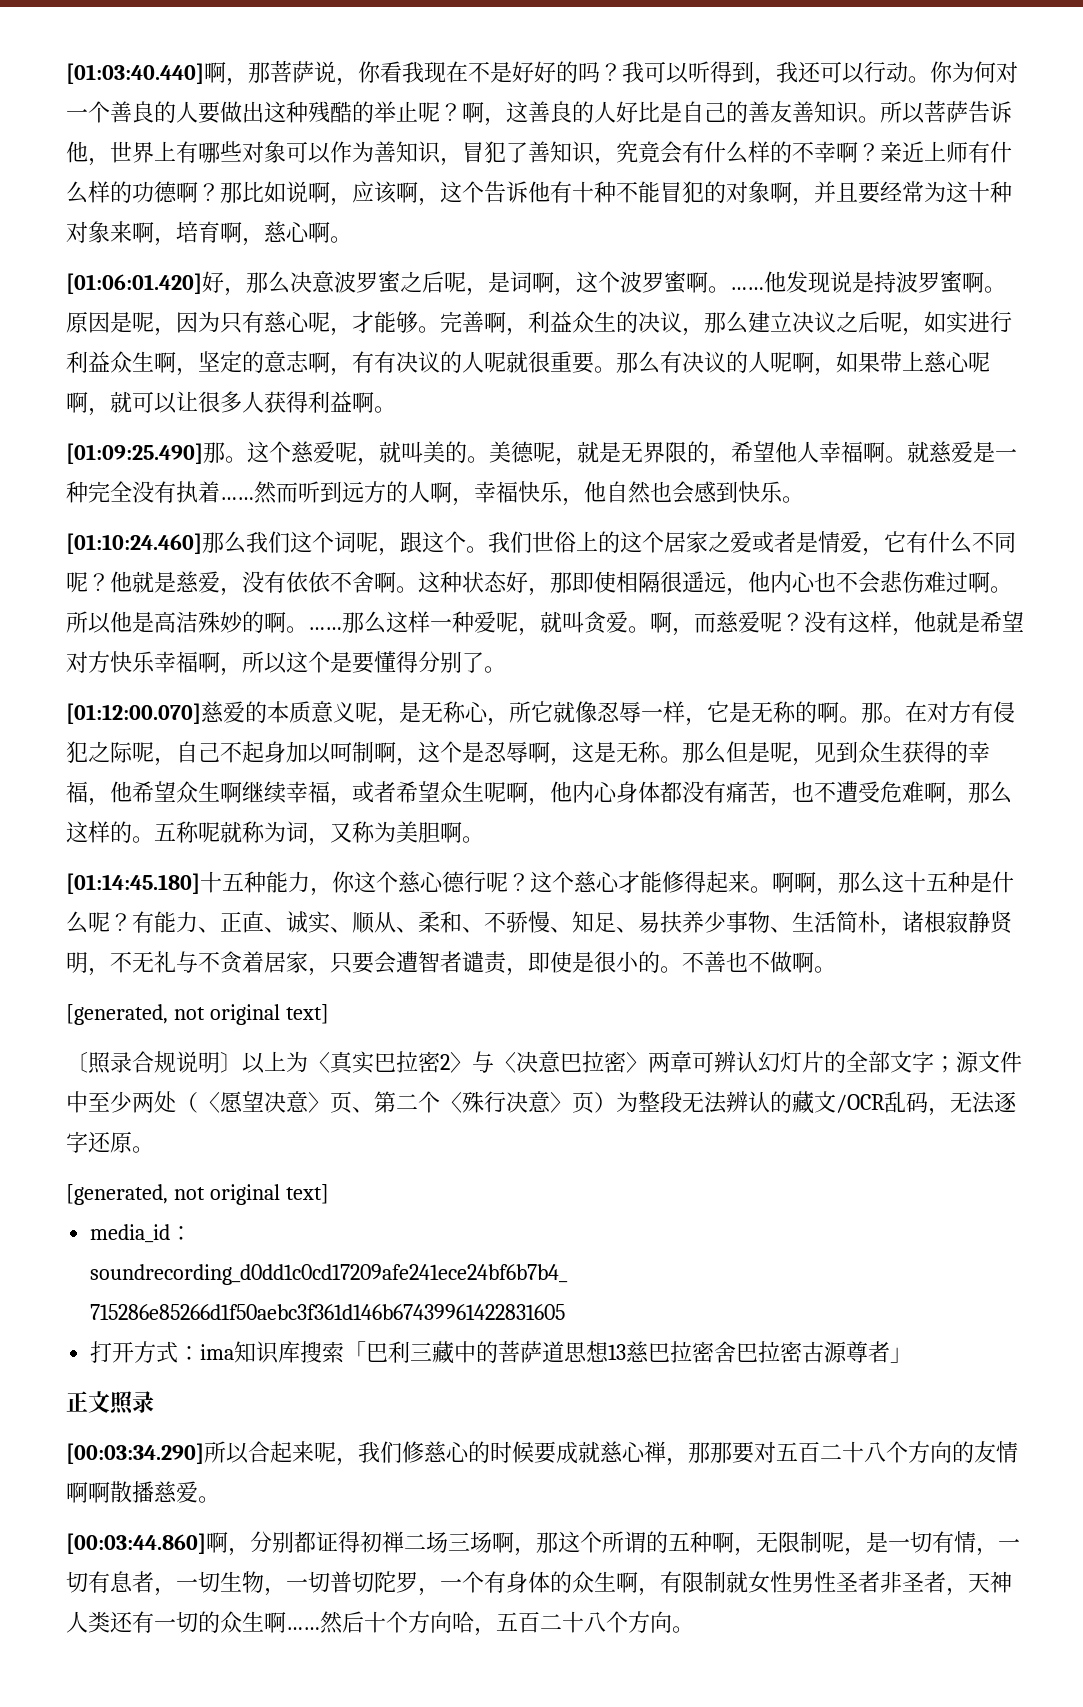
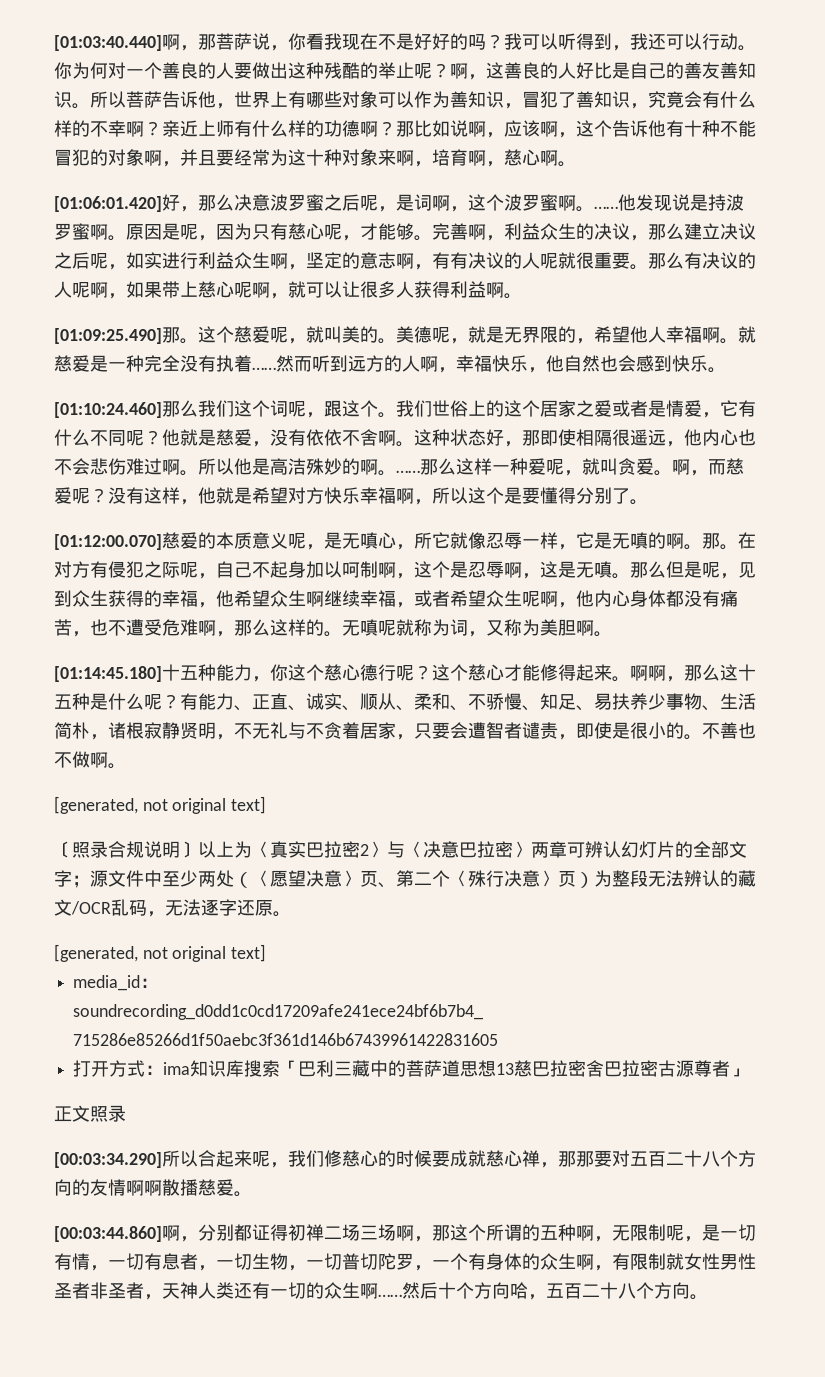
[443,701,466,723] 称 -> [360,532,378,549] 嗔
[773,701,796,723] 称 -> [630,532,648,549] 嗔
[638,741,661,763] 称 -> [594,561,612,578] 嗔
[154,821,199,843] 五称 -> [342,619,378,636] 无嗔

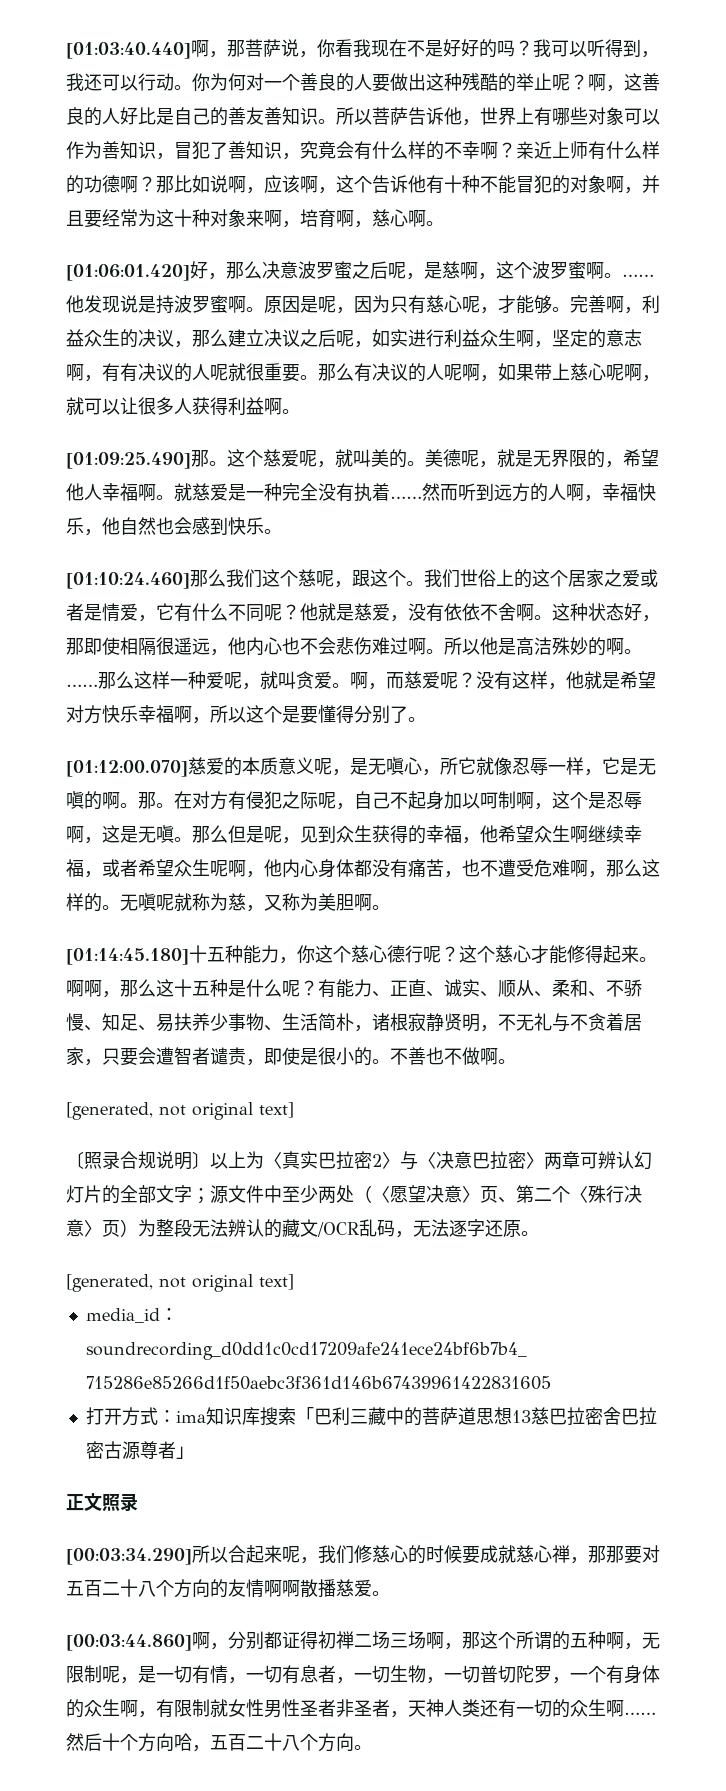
[414,194,432,211] 词 -> [442,261,460,279] 慈
[270,400,288,417] 词 -> [298,569,316,587] 慈
[450,619,468,636] 词 -> [228,893,246,911] 慈

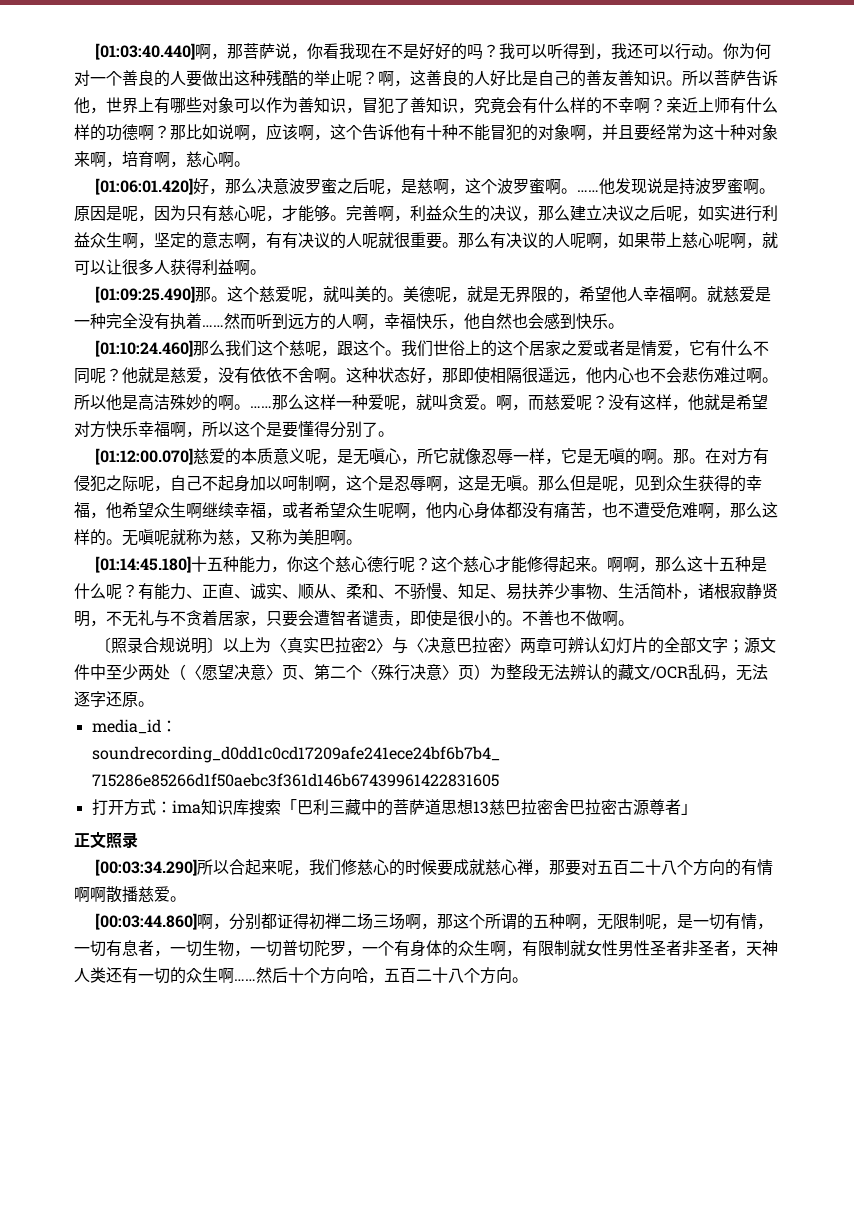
[66,1102,294,1120] // [generated, not original text] -> (634, 623) none
[66,1274,294,1292] // [generated, not original text] -> (154, 704) none
[606,1545,624,1563] 那 -> (566, 867) none
[228,1579,246,1597] 友 -> [741,859,758,876] 有

